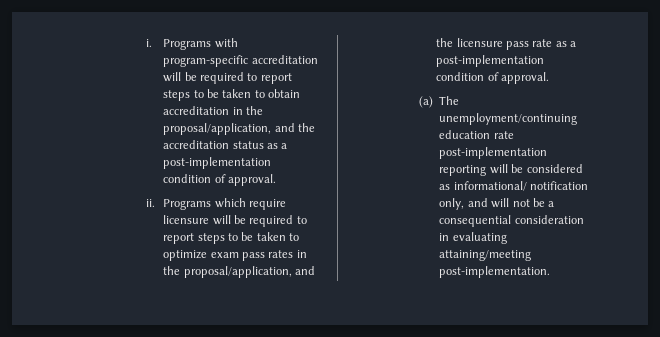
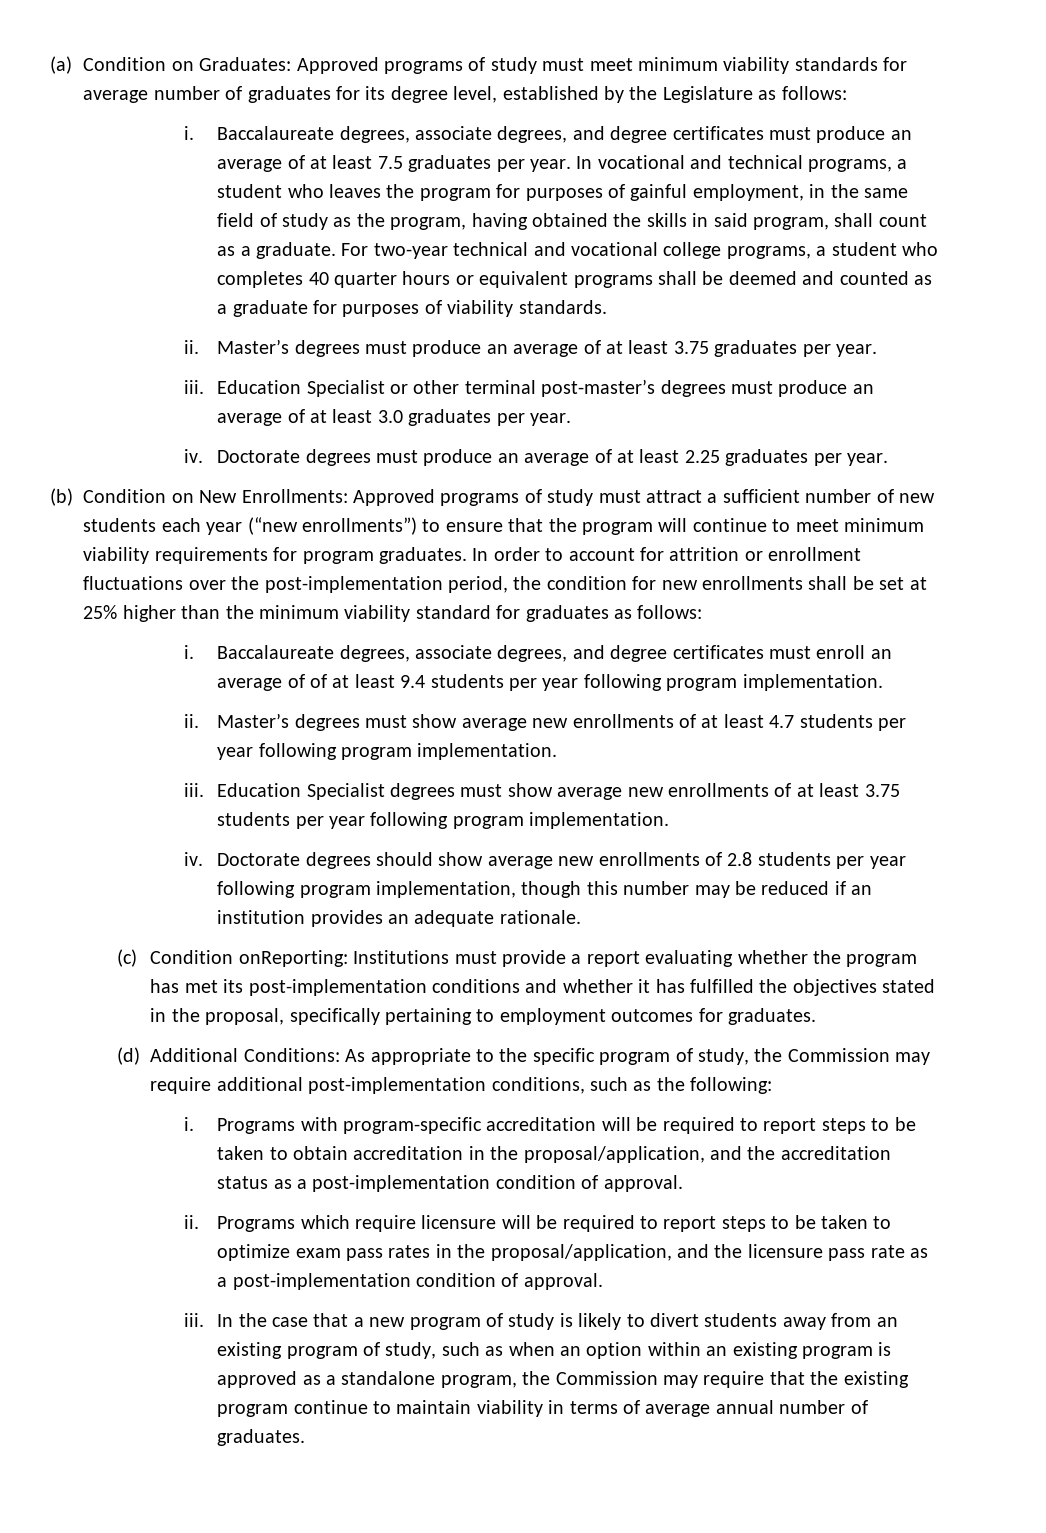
(146, 43) none -> [50,56,908,74] [83,86,847,103] [183,126,912,143] [217,155,908,172] [217,184,909,201] [217,213,927,230] [217,242,939,259] [217,271,933,288] [217,300,607,317] [183,339,878,357] [183,379,874,397] [217,409,572,426] [183,449,889,466] [50,488,936,506] [83,517,925,535] [83,547,862,564] [83,576,927,593] [83,605,703,622] [183,645,892,662] [217,674,883,691] [183,713,907,731] [217,743,558,760] [183,783,900,800] [217,812,670,829] [183,852,906,869] [217,881,873,898] [217,910,581,927] [116,949,918,967] [150,979,936,996] [150,1008,816,1025] [116,1047,931,1065] [150,1077,773,1094] (a) Condition on Graduates: Approved programs of study must meet minimum viability standards for average number of graduates for its degree level, established by the Legislature as follows: // i. Baccalaureate degrees, associate degrees, and degree certificates must produce an average of at least 7.5 graduates per year. In vocational and technical programs, a student who leaves the program for purposes of gainful employment, in the same field of study as the program, having obtained the skills in said program, shall count as a graduate. For two-year technical and vocational college programs, a student who completes 40 quarter hours or equivalent programs shall be deemed and counted as a graduate for purposes of viability standards. // ii. Master’s degrees must produce an average of at least 3.75 graduates per year. // iii. Education Specialist or other terminal post-master’s degrees must produce an average of at least 3.0 graduates per year. // iv. Doctorate degrees must produce an average of at least 2.25 graduates per year. // (b) Condition on New Enrollments: Approved programs of study must attract a sufficient number of new students each year (“new enrollments”) to ensure that the program will continue to meet minimum viability requirements for program graduates. In order to account for attrition or enrollment fluctuations over the post-implementation period, the condition for new enrollments shall be set at 25% higher than the minimum viability standard for graduates as follows: // i. Baccalaureate degrees, associate degrees, and degree certificates must enroll an average of of at least 9.4 students per year following program implementation. // ii. Master’s degrees must show average new enrollments of at least 4.7 students per year following program implementation. // iii. Education Specialist degrees must show average new enrollments of at least 3.75 students per year following program implementation. // iv. Doctorate degrees should show average new enrollments of 2.8 students per year following program implementation, though this number may be reduced if an institution provides an adequate rationale. // (c) Condition onReporting: Institutions must provide a report evaluating whether the program has met its post-implementation conditions and whether it has fulfilled the objectives stated in the proposal, specifically pertaining to employment outcomes for graduates. // (d) Additional Conditions: As appropriate to the specific program of study, the Commission may require additional post-implementation conditions, such as the following: //
[419,96,460,108] [439,113,578,125] [439,130,514,139] [439,147,548,159] [439,164,583,176] [439,181,589,191] [439,198,555,210] [439,215,584,227] [439,232,507,244] [439,250,532,261] [439,266,551,278] (a) The unemployment/continuing education rate post-implementation reporting will be considered as informational/ notification only, and will not be a consequential consideration in evaluating attaining/meeting post-implementation. -> [183,1313,898,1330] [217,1342,892,1359] [217,1371,909,1388] [217,1400,868,1417] [217,1429,306,1446] iii. In the case that a new program of study is likely to divert students away from an existing program of study, such as when an option within an existing program is approved as a standalone program, the Commission may require that the existing program continue to maintain viability in terms of average annual number of graduates.

